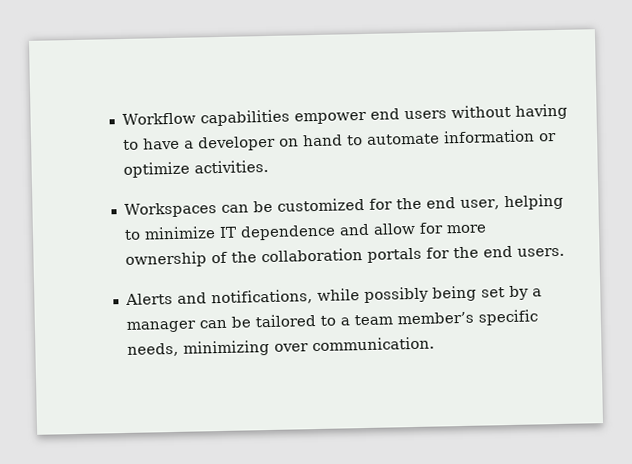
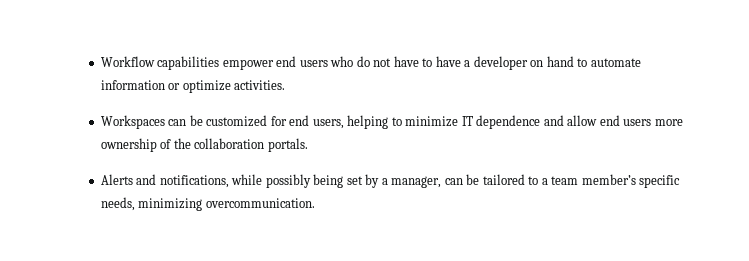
[450,103,568,120] without having -> [330,56,419,67] who do not have
[395,197,500,211] the end user, -> [289,115,344,129] end users,
[418,222,444,234] for -> [599,115,652,126] end users
[366,245,565,263] portals for the end users. -> [267,138,308,152] portals.
[125,320,197,333] manager -> [391,176,442,188] manager,
[273,336,435,352] over communication. -> [205,198,315,208] overcommunication.

